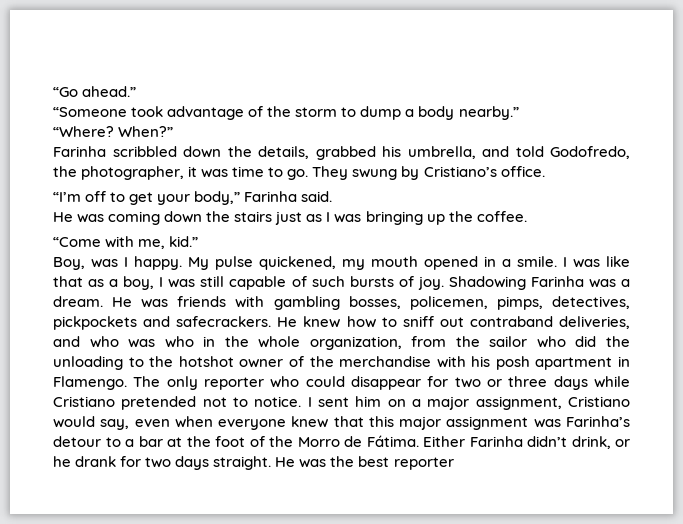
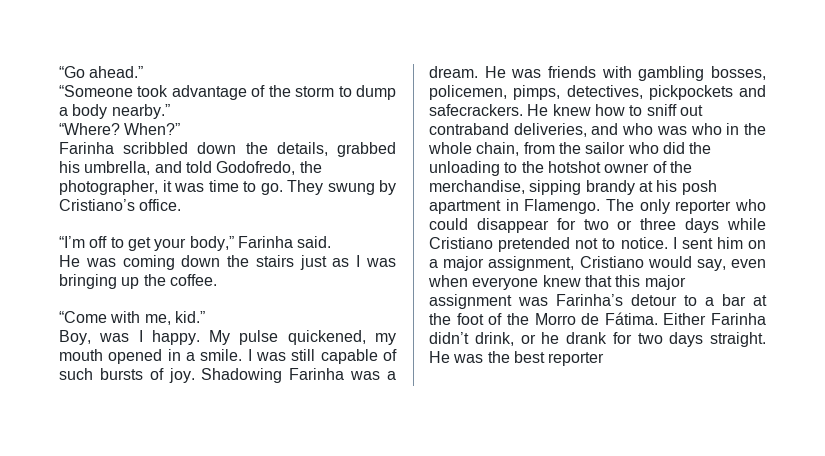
[606,256,630,267] [53,276,196,290] like that as a boy, I was -> (286, 356) none
[309,336,402,350] organization, -> [476,142,520,156] chain,
[339,356,466,368] merchandise with -> [429,180,653,195] merchandise, sipping brandy at

